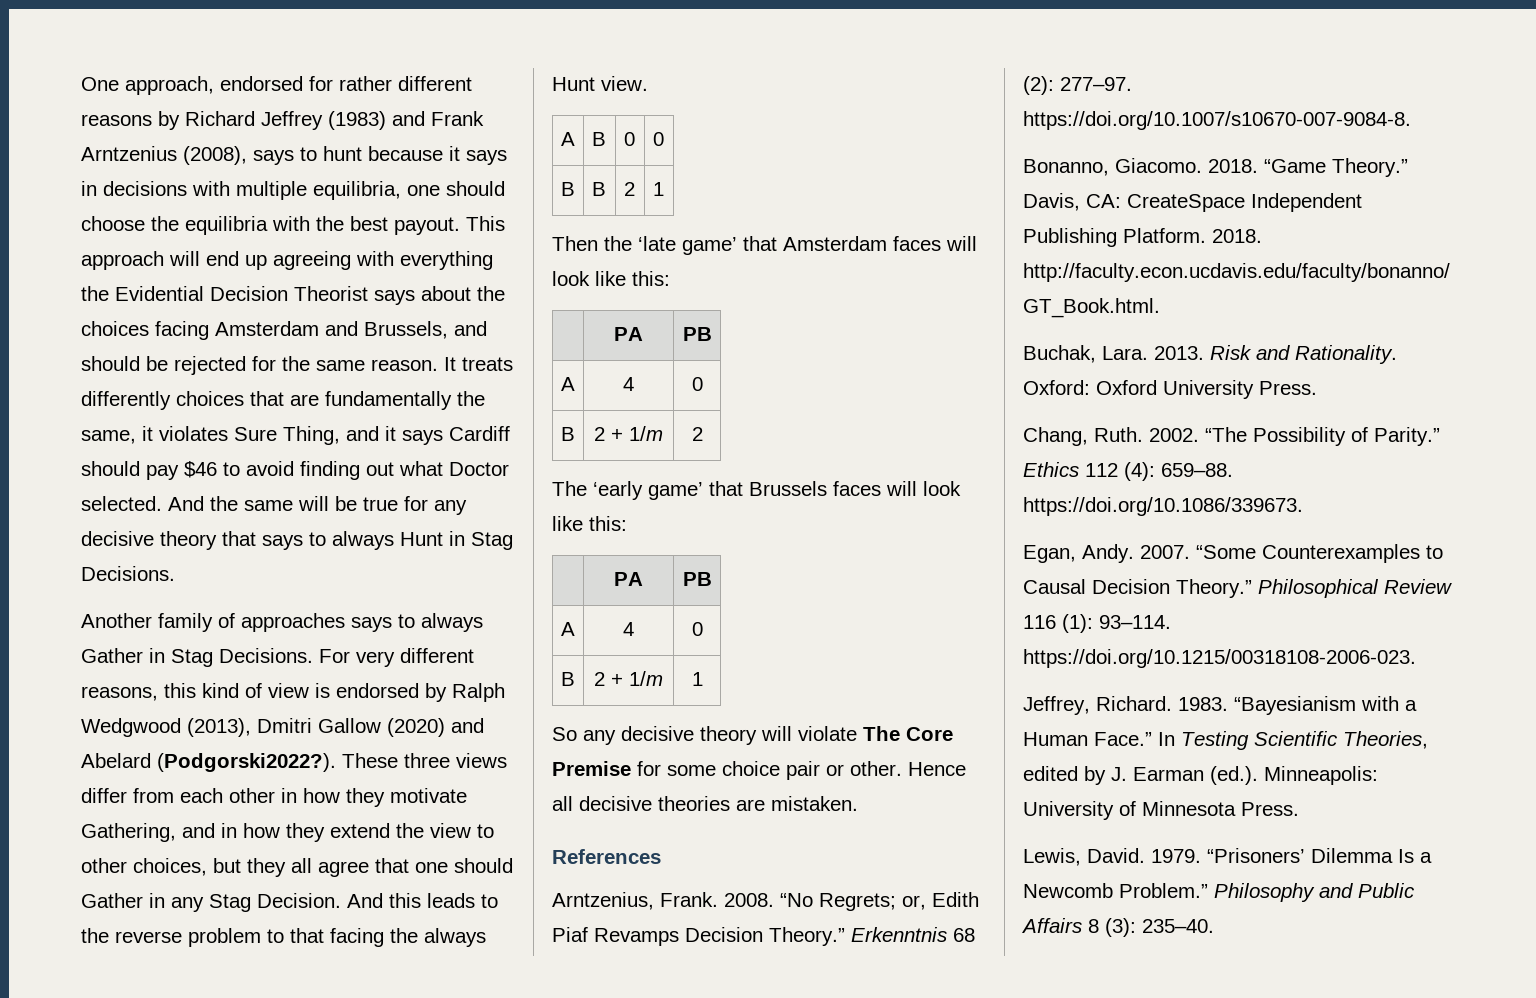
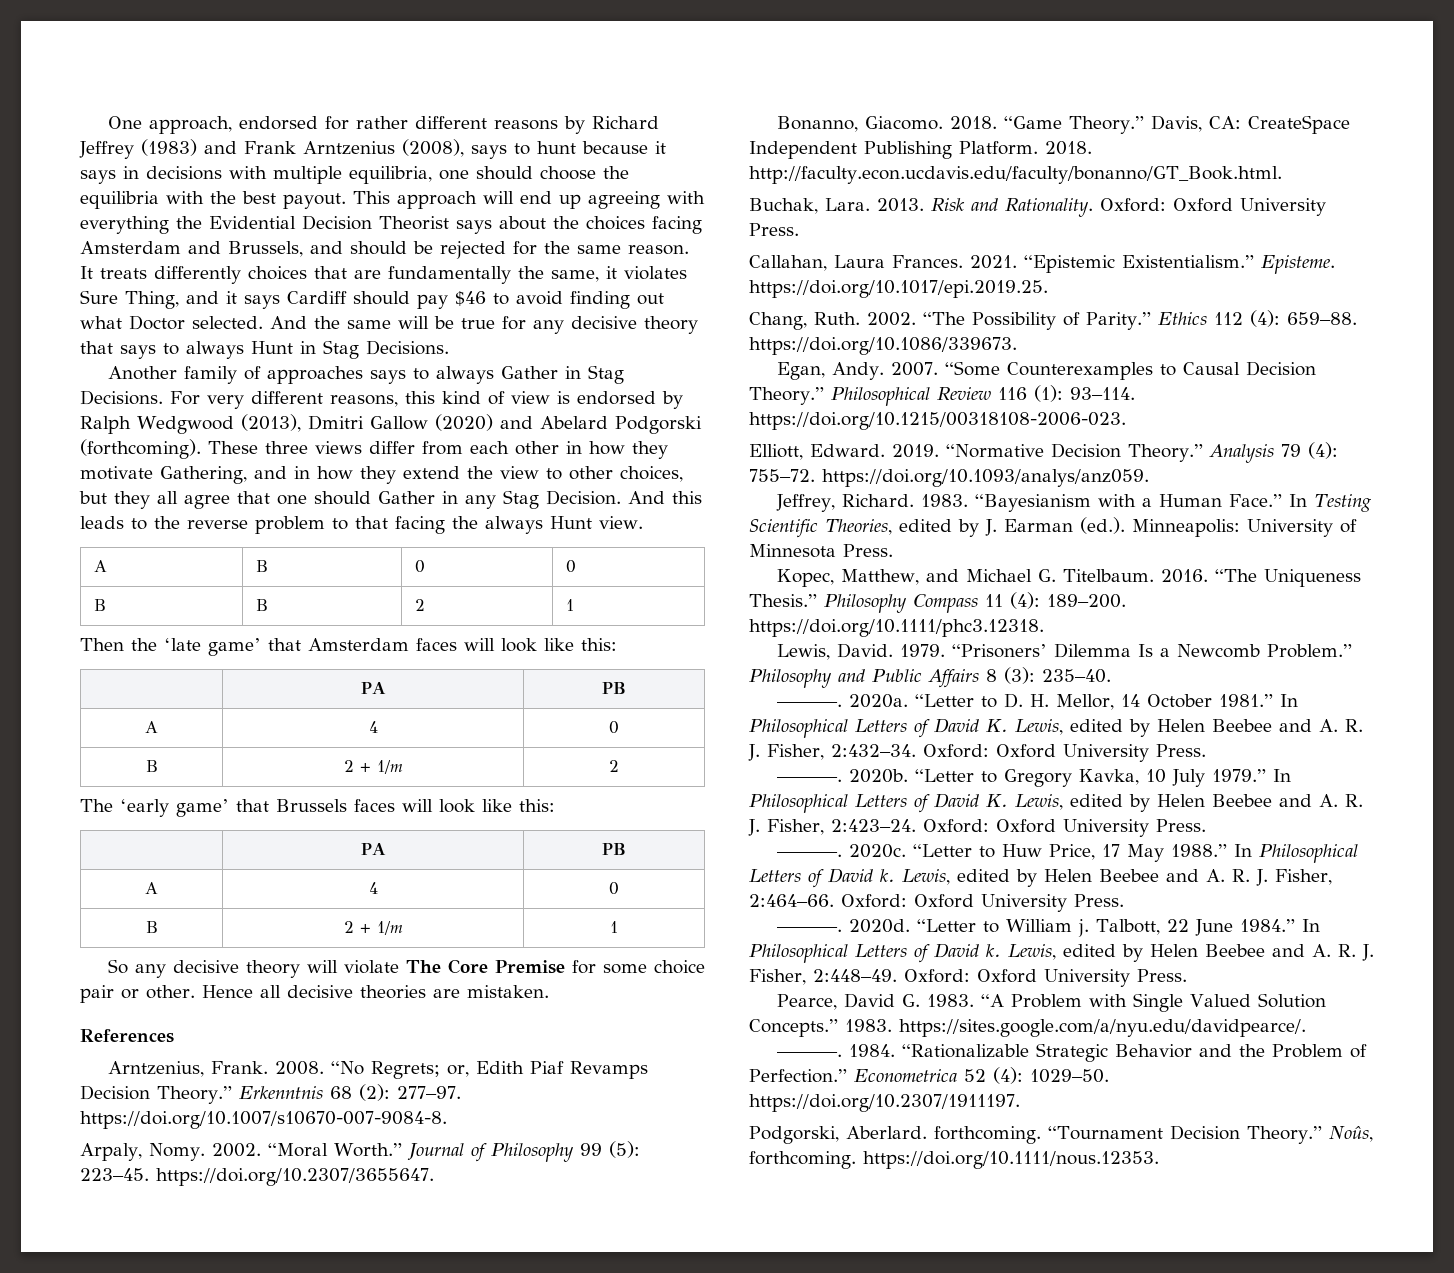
[157,753,336,772] (Podgorski2022?). -> [614,416,702,434] [80,439,201,459] Podgorski (forthcoming).
(1411, 120) none -> [80,1141,640,1162] [80,1168,434,1186] // Arpaly, Nomy. 2002. “Moral Worth.” Journal of Philosophy 99 (5): 223–45. https://doi.org/10.2307/3655647.
(1317, 388) none -> [749,255,1335,274] [749,280,1048,298] // Callahan, Laura Frances. 2021. “Epistemic Existentialism.” Episteme. https://doi.org/10.1017/epi.2019.25.
(1416, 658) none -> [749,442,1338,463] [749,469,1149,487] // Elliott, Edward. 2019. “Normative Decision Theory.” Analysis 79 (4): 755–72. https://doi.org/10.1093/analys/anz059.
(1299, 809) none -> [776,569,1361,587] [749,592,1126,613] [749,619,1044,637] // Kopec, Matthew, and Michael G. Titelbaum. 2016. “The Uniqueness Thesis.” Philosophy Compass 11 (4): 189–200. https://doi.org/10.1111/phc3.12318.
(1214, 926) none -> [776,693,1298,710] [749,718,1363,738] [748,744,1206,762] [776,769,1291,787] [749,793,1363,813] [748,819,1206,837] [776,844,1358,863] [749,868,1332,888] [749,894,1124,912] [776,919,1320,937] [749,943,1374,963] [749,969,1187,987] [776,993,1326,1012] [749,1019,1306,1037] [776,1043,1367,1062] [749,1067,1109,1084] [749,1094,1020,1112] [749,1125,1373,1144] [749,1151,1159,1169] // ———. 2020a. “Letter to D. H. Mellor, 14 October 1981.” In Philosophical Letters of David K. Lewis, edited by Helen Beebee and A. R. J. Fisher, 2:432–34. Oxford: Oxford University Press. // ———. 2020b. “Letter to Gregory Kavka, 10 July 1979.” In Philosophical Letters of David K. Lewis, edited by Helen Beebee and A. R. J. Fisher, 2:423–24. Oxford: Oxford University Press. // ———. 2020c. “Letter to Huw Price, 17 May 1988.” In Philosophical Letters of David k. Lewis, edited by Helen Beebee and A. R. J. Fisher, 2:464–66. Oxford: Oxford University Press. // ———. 2020d. “Letter to William j. Talbott, 22 June 1984.” In Philosophical Letters of David k. Lewis, edited by Helen Beebee and A. R. J. Fisher, 2:448–49. Oxford: Oxford University Press. // Pearce, David G. 1983. “A Problem with Single Valued Solution Concepts.” 1983. https://sites.google.com/a/nyu.edu/davidpearce/. // ———. 1984. “Rationalizable Strategic Behavior and the Problem of Perfection.” Econometrica 52 (4): 1029–50. https://doi.org/10.2307/1911197. // Podgorski, Aberlard. forthcoming. “Tournament Decision Theory.” Noûs, forthcoming. https://doi.org/10.1111/nous.12353.

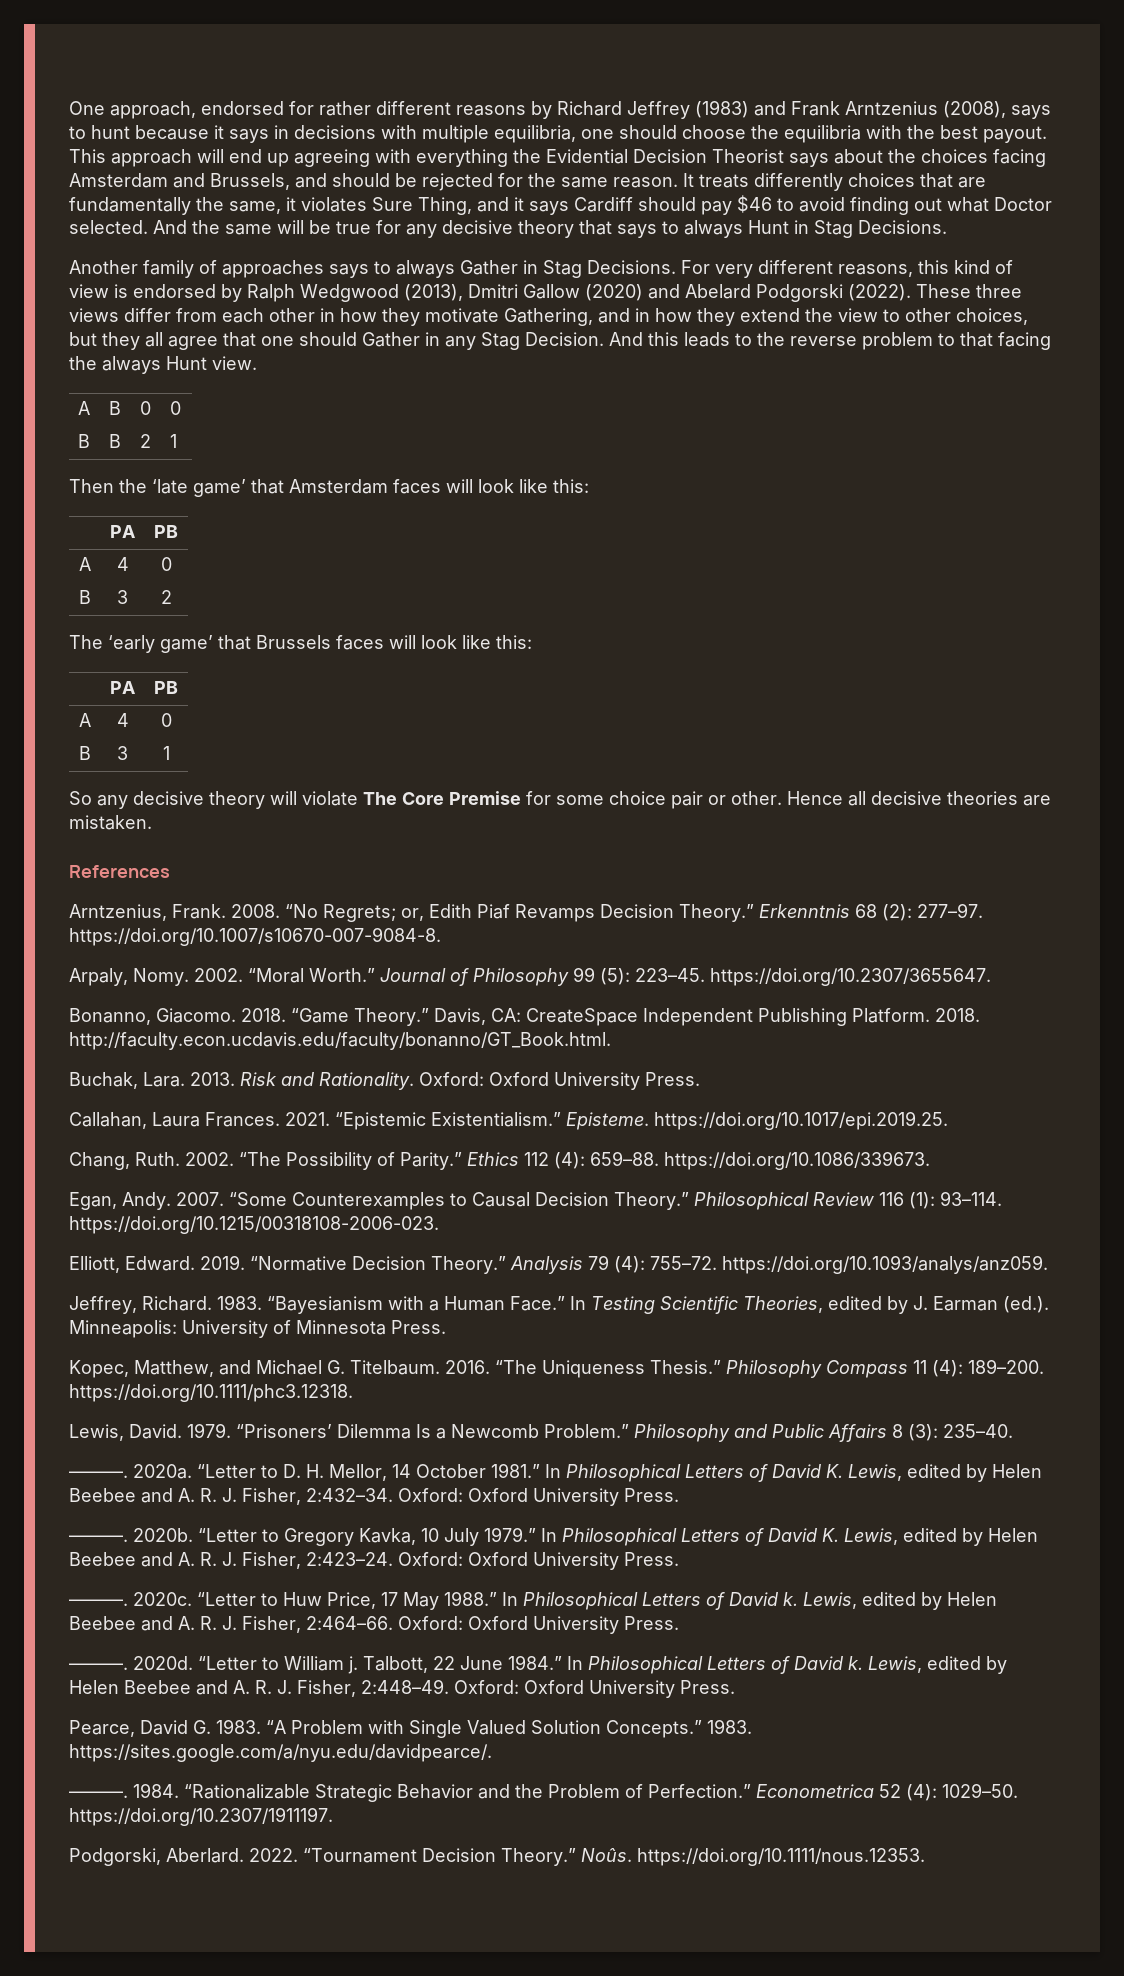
[80,439,201,459] (forthcoming). -> [848,284,911,301] (2022).
[343,760,403,774] 2 + 1/m -> [117,590,128,604] 3
[343,921,403,935] 2 + 1/m -> [117,746,128,760] 3
[934,1126,1041,1144] forthcoming. -> [249,1848,298,1862] 2022.
[1328,1126,1373,1142] [749,1151,856,1169] Noûs, forthcoming. -> [581,1848,632,1862] Noûs.

